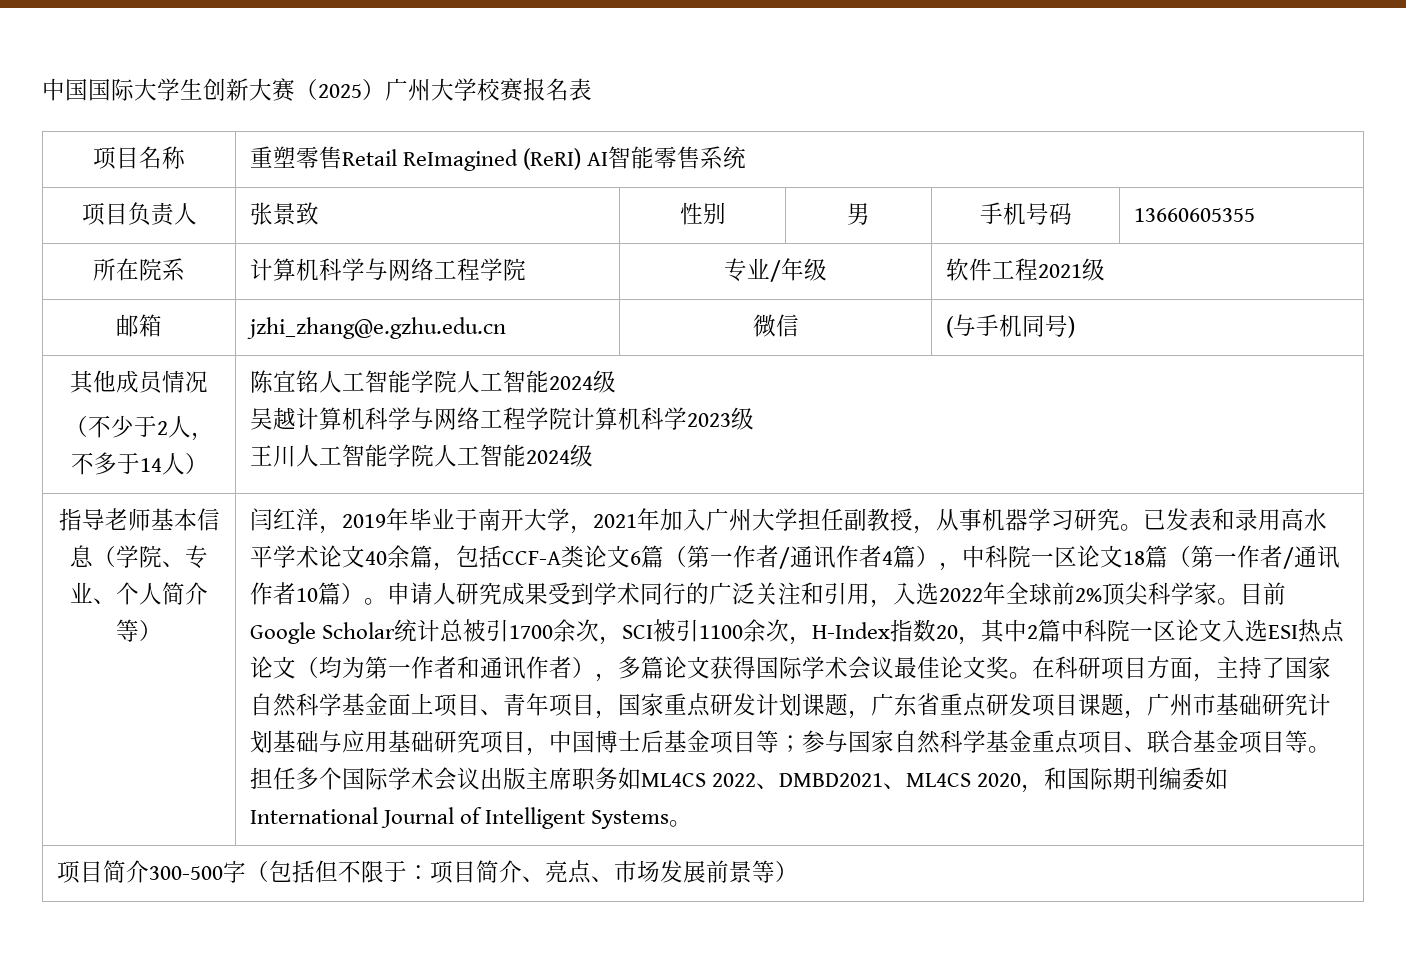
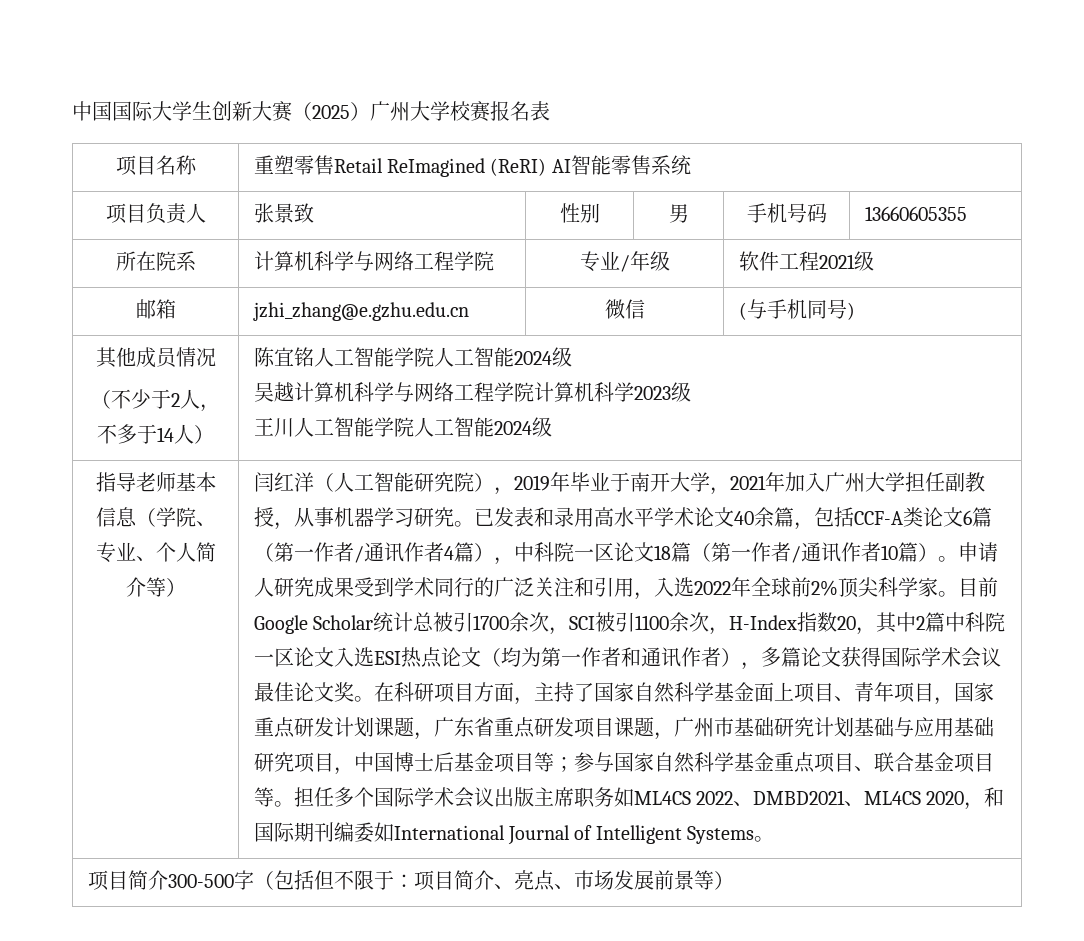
(319, 519) none -> [313,472,494,492] （人工智能研究院）

